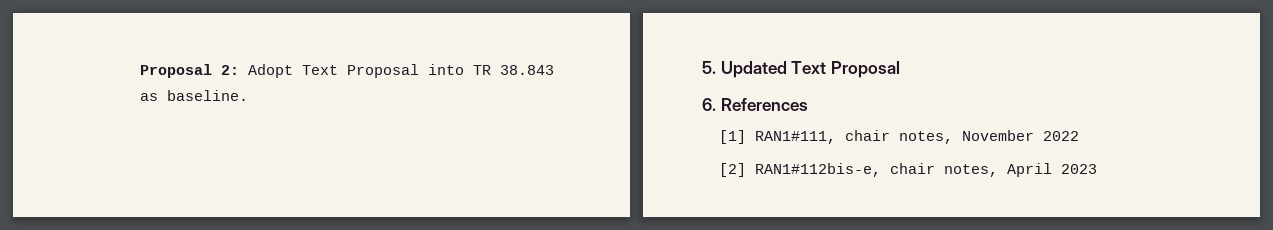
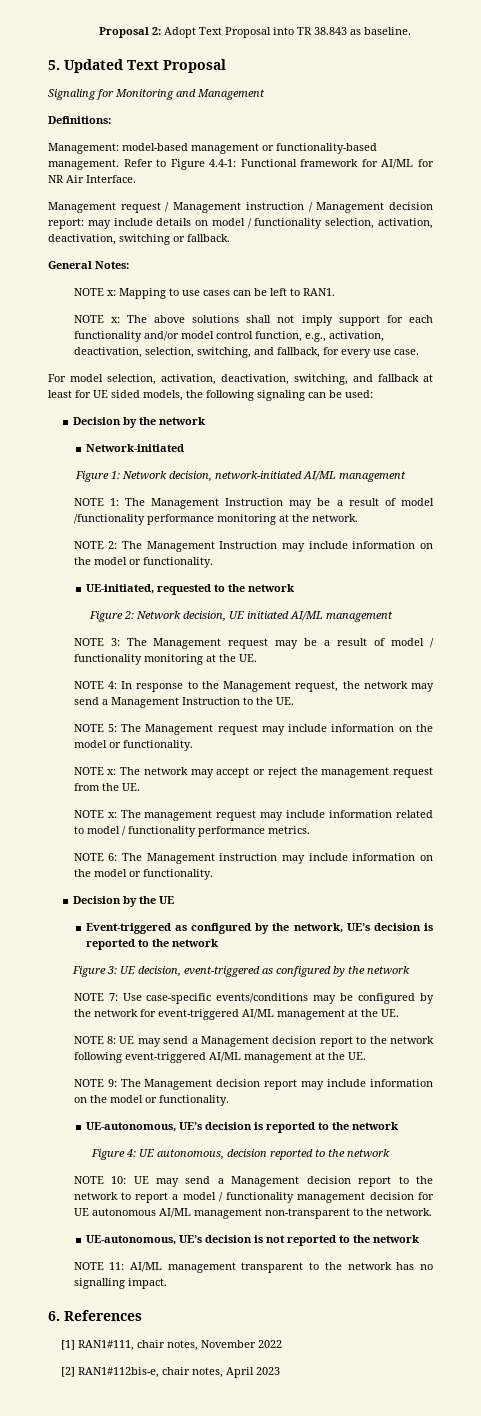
(900, 69) none -> [48,89,265,100] [48,116,111,124] [48,143,377,154] [48,159,434,170] [48,175,136,183] [48,202,433,213] [48,218,433,229] [48,234,230,245] [48,261,129,269] [73,288,335,299] [73,315,434,326] [73,331,384,342] [73,347,419,358] [48,374,433,385] [48,390,373,401] [72,417,205,428] [85,444,184,452] [75,471,406,482] [73,498,435,509] [73,514,358,525] [73,541,433,552] [73,557,213,568] [85,584,294,595] [88,611,393,622] [73,638,435,649] [73,654,257,665] [73,681,434,692] [73,697,294,708] [73,724,433,735] [73,740,193,751] [73,767,433,778] [73,783,140,791] [73,810,433,821] [73,826,310,837] [73,853,433,864] [73,869,213,880] [72,896,174,907] [85,923,433,934] [85,939,218,950] [71,966,410,977] [73,993,434,1004] [73,1009,399,1020] [73,1036,434,1047] [73,1052,366,1063] [73,1079,433,1090] [73,1095,229,1106] [85,1122,398,1133] [91,1149,390,1160] [73,1176,433,1187] [73,1192,435,1203] [73,1208,432,1219] [85,1235,419,1246] [73,1262,434,1273] [73,1278,167,1289] // Signaling for Monitoring and Management // Definitions: // Management: model-based management or functionality-based management. Refer to Figure 4.4-1: Functional framework for AI/ML for NR Air Interface. // Management request / Management instruction / Management decision report: may include details on model / functionality selection, activation, deactivation, switching or fallback. // General Notes: // NOTE x: Mapping to use cases can be left to RAN1. // NOTE x: The above solutions shall not imply support for each functionality and/or model control function, e.g., activation, deactivation, selection, switching, and fallback, for every use case. // For model selection, activation, deactivation, switching, and fallback at least for UE sided models, the following signaling can be used: // Decision by the network // Network-initiated // Figure 1: Network decision, network-initiated AI/ML management // NOTE 1: The Management Instruction may be a result of model /functionality performance monitoring at the network. // NOTE 2: The Management Instruction may include information on the model or functionality. // UE-initiated, requested to the network // Figure 2: Network decision, UE initiated AI/ML management // NOTE 3: The Management request may be a result of model / functionality monitoring at the UE. // NOTE 4: In response to the Management request, the network may send a Management Instruction to the UE. // NOTE 5: The Management request may include information on the model or functionality. // NOTE x: The network may accept or reject the management request from the UE. // NOTE x: The management request may include information related to model / functionality performance metrics. // NOTE 6: The Management instruction may include information on the model or functionality. // Decision by the UE // Event-triggered as configured by the network, UE’s decision is reported to the network // Figure 3: UE decision, event-triggered as configured by the network // NOTE 7: Use case-specific events/conditions may be configured by the network for event-triggered AI/ML management at the UE. // NOTE 8: UE may send a Management decision report to the network following event-triggered AI/ML management at the UE. // NOTE 9: The Management decision report may include information on the model or functionality. // UE-autonomous, UE’s decision is reported to the network // Figure 4: UE autonomous, decision reported to the network // NOTE 10: UE may send a Management decision report to the network to report a model / functionality management decision for UE autonomous AI/ML management non-transparent to the network. // UE-autonomous, UE’s decision is not reported to the network // NOTE 11: AI/ML management transparent to the network has no signalling impact.

